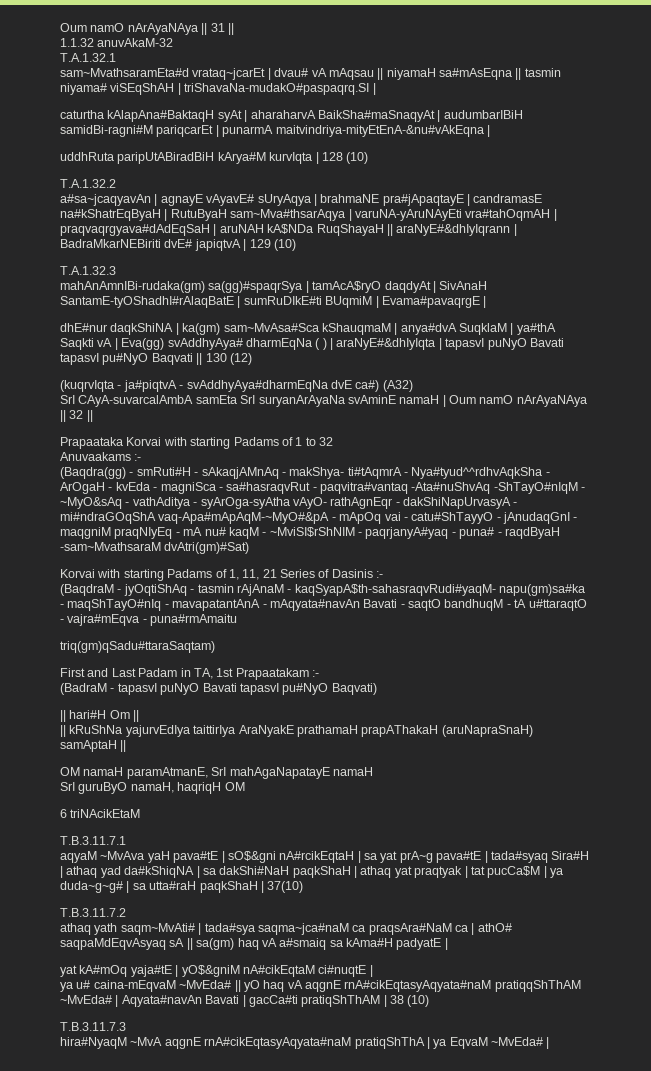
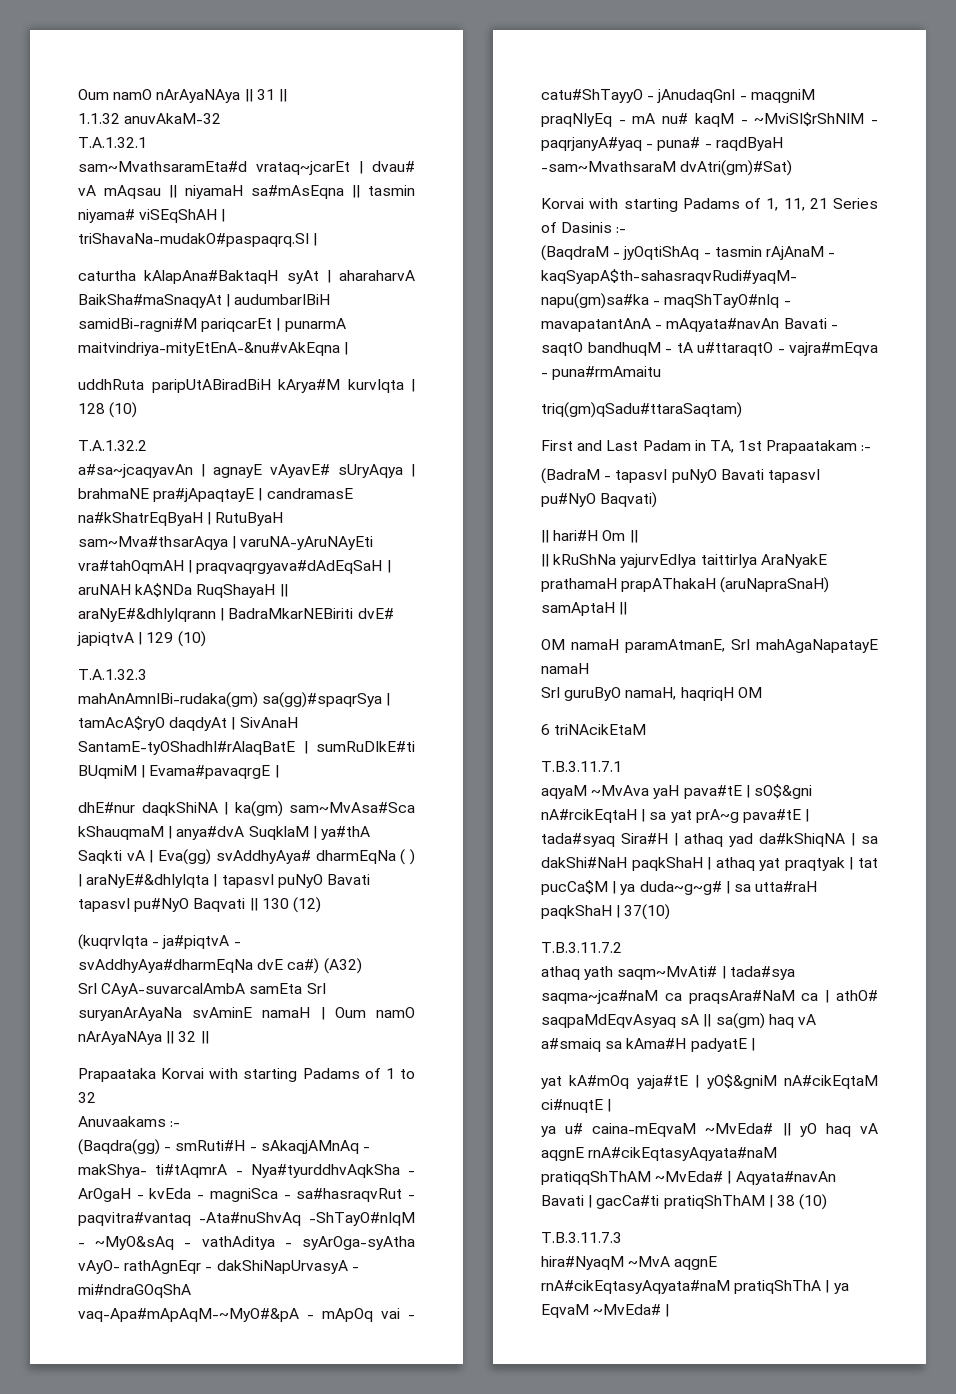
[411,467,543,479] Nya#tyud^^rdhvAqkSha -> [250,1164,400,1178] Nya#tyurddhvAqkSha

